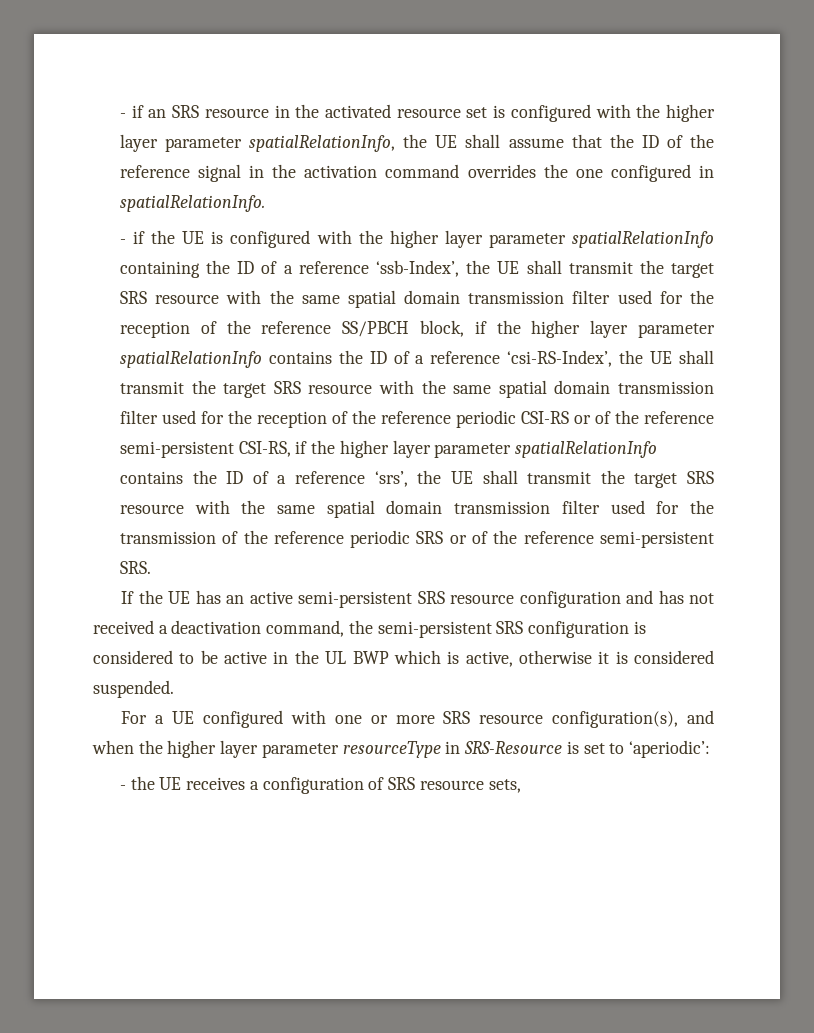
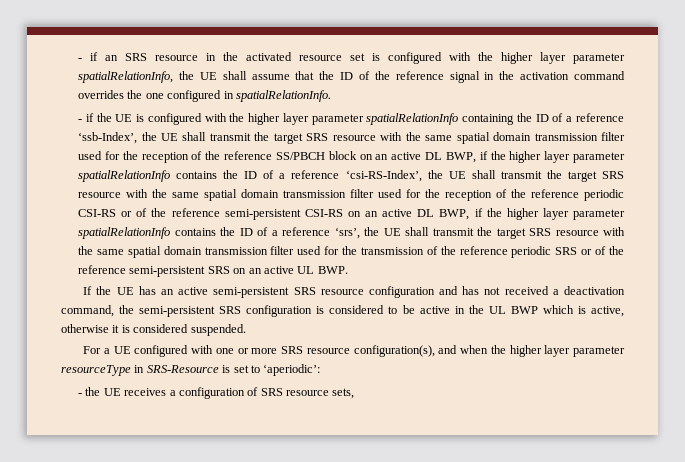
[419,320,464,337] block, -> [328,151,476,163] block on an active DL BWP,
[238,441,291,457] CSI-RS, -> [304,209,470,220] CSI-RS on an active DL BWP,
[119,561,151,574] SRS. -> [207,266,348,274] SRS on an active UL BWP.

